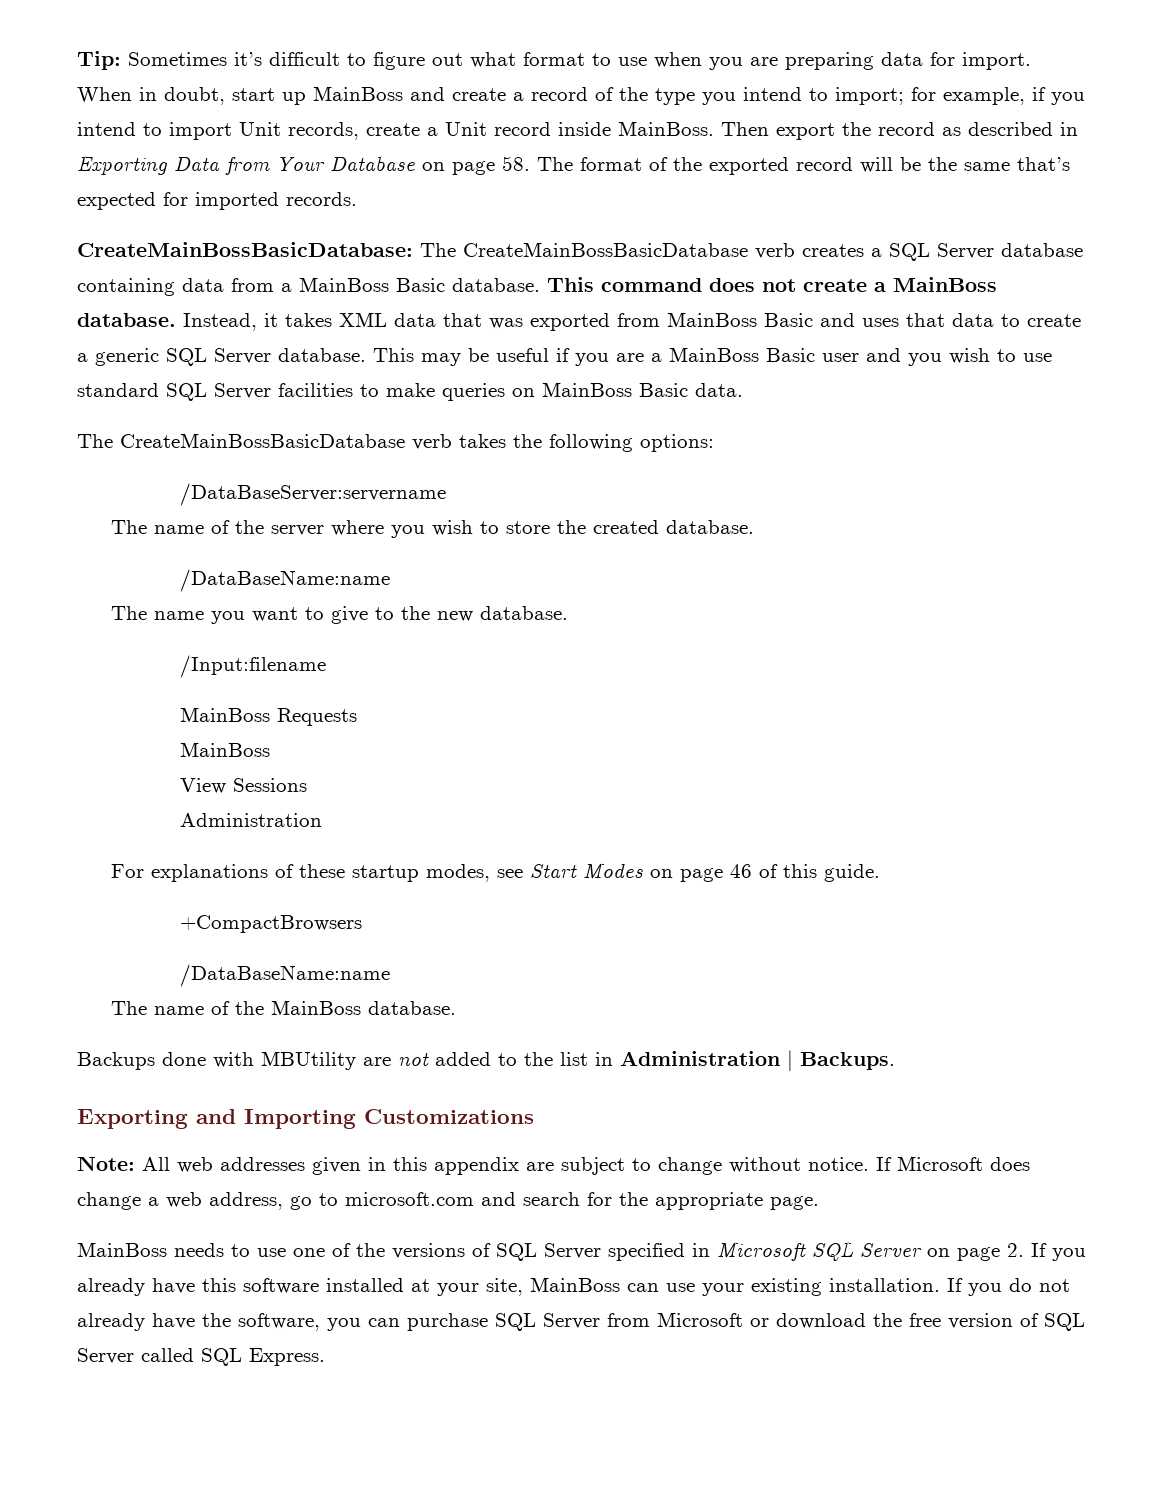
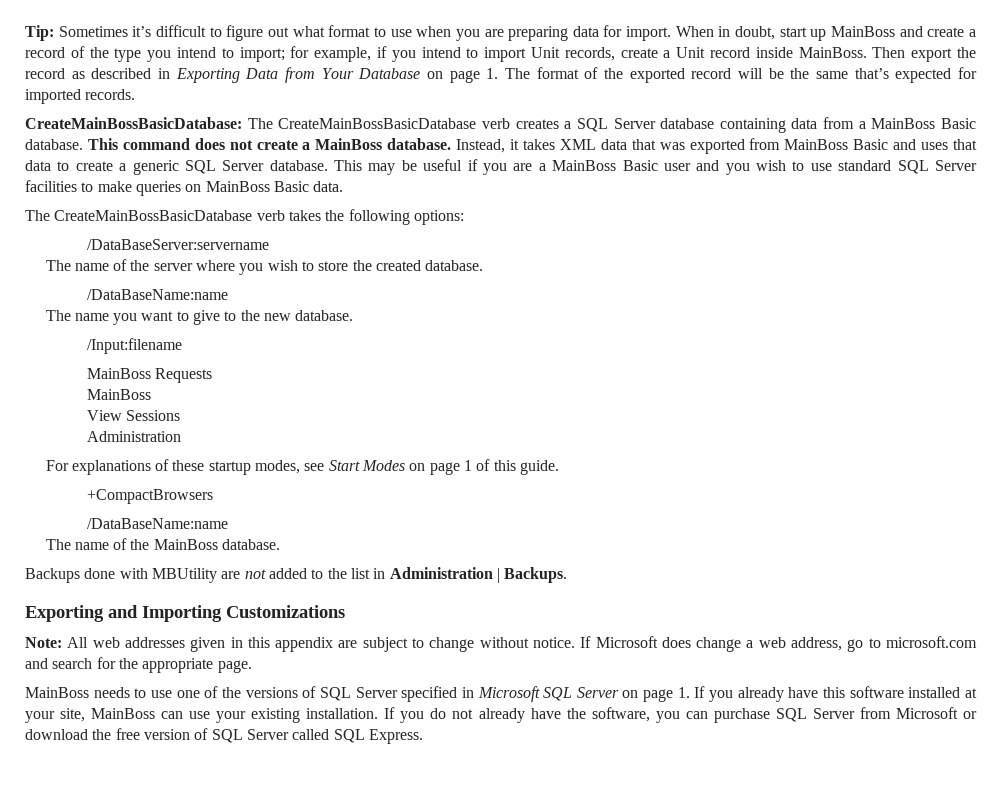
[502,156,530,171] 58. -> [486,68,499,79] 1.
[730,864,753,878] 46 -> [464,460,473,471] 1
[1007,1243,1024,1257] 2. -> [677,687,690,698] 1.

